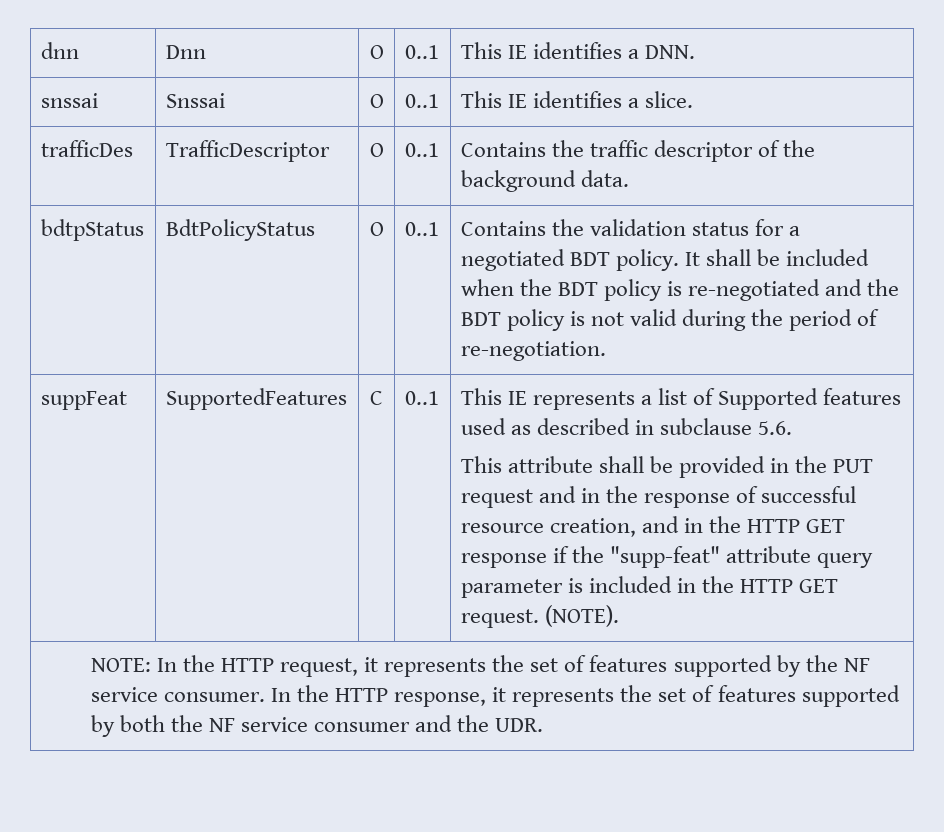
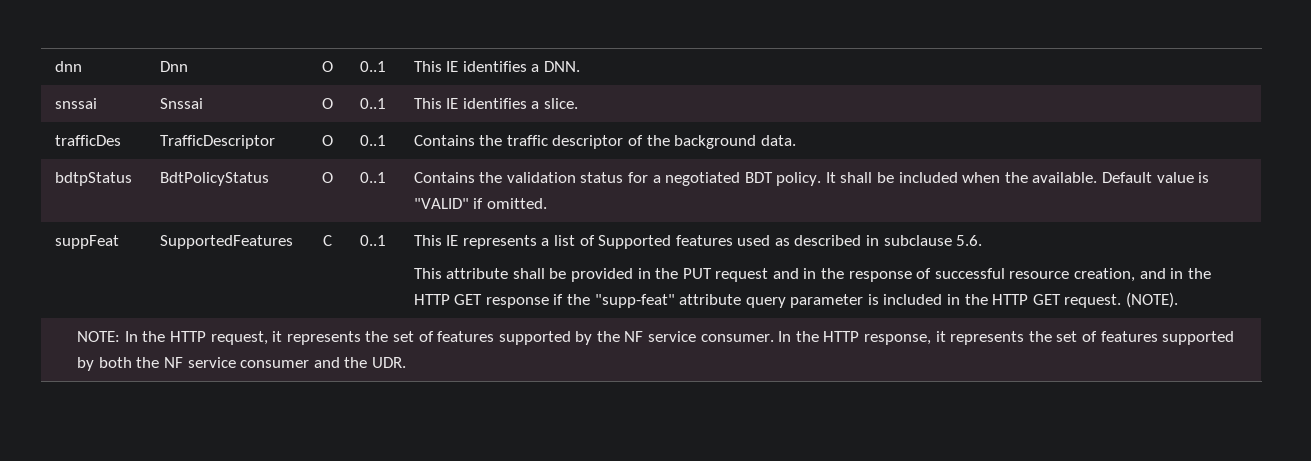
[557,279,900,301] [460,309,880,331] [460,341,606,361] BDT policy is re-negotiated and the BDT policy is not valid during the period of re-negotiation. -> [1032,172,1210,183] [413,198,547,209] available. Default value is "VALID" if omitted.

